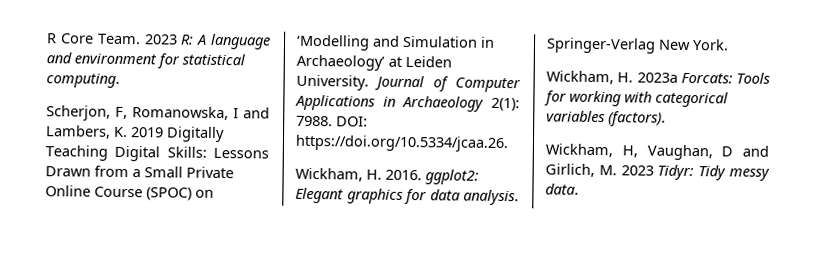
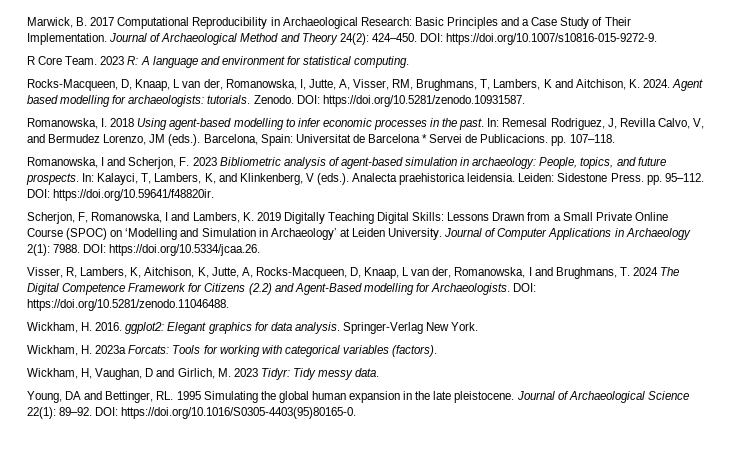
(46, 38) none -> [27,17,631,29] [27,33,658,45] Marwick, B. 2017 Computational Reproducibility in Archaeological Research: Basic Principles and a Case Study of Their Implementation. Journal of Archaeological Method and Theory 24(2): 424–450. DOI: https://doi.org/10.1007/s10816-015-9272-9. //
(120, 80) none -> [27,79,704,91] [27,95,525,107] [27,118,704,130] [27,134,615,146] [27,157,666,169] [26,173,704,185] [27,189,215,201] // Rocks-Macqueen, D, Knaap, L van der, Romanowska, I, Jutte, A, Visser, RM, Brughmans, T, Lambers, K and Aitchison, K. 2024. Agent based modelling for archaeologists: tutorials. Zenodo. DOI: https://doi.org/10.5281/zenodo.10931587. // Romanowska, I. 2018 Using agent-based modelling to infer economic processes in the past. In: Remesal Rodriguez, J, Revilla Calvo, V, and Bermudez Lorenzo, JM (eds.). Barcelona, Spain: Universitat de Barcelona * Servei de Publicacions. pp. 107–118. // Romanowska, I and Scherjon, F. 2023 Bibliometric analysis of agent-based simulation in archaeology: People, topics, and future prospects. In: Kalayci, T, Lambers, K, and Klinkenberg, V (eds.). Analecta praehistorica leidensia. Leiden: Sidestone Press. pp. 95–112. DOI: https://doi.org/10.59641/f48820ir.
(509, 143) none -> [27,267,680,279] [27,283,537,295] [27,299,229,311] // Visser, R, Lambers, K, Aitchison, K, Jutte, A, Rocks-Macqueen, D, Knaap, L van der, Romanowska, I and Brughmans, T. 2024 The Digital Competence Framework for Citizens (2.2) and Agent-Based modelling for Archaeologists. DOI: https://doi.org/10.5281/zenodo.11046488.
(579, 189) none -> [27,391,689,403] [27,407,357,419] // Young, DA and Bettinger, RL. 1995 Simulating the global human expansion in the late pleistocene. Journal of Archaeological Science 22(1): 89–92. DOI: https://doi.org/10.1016/S0305-4403(95)80165-0.

